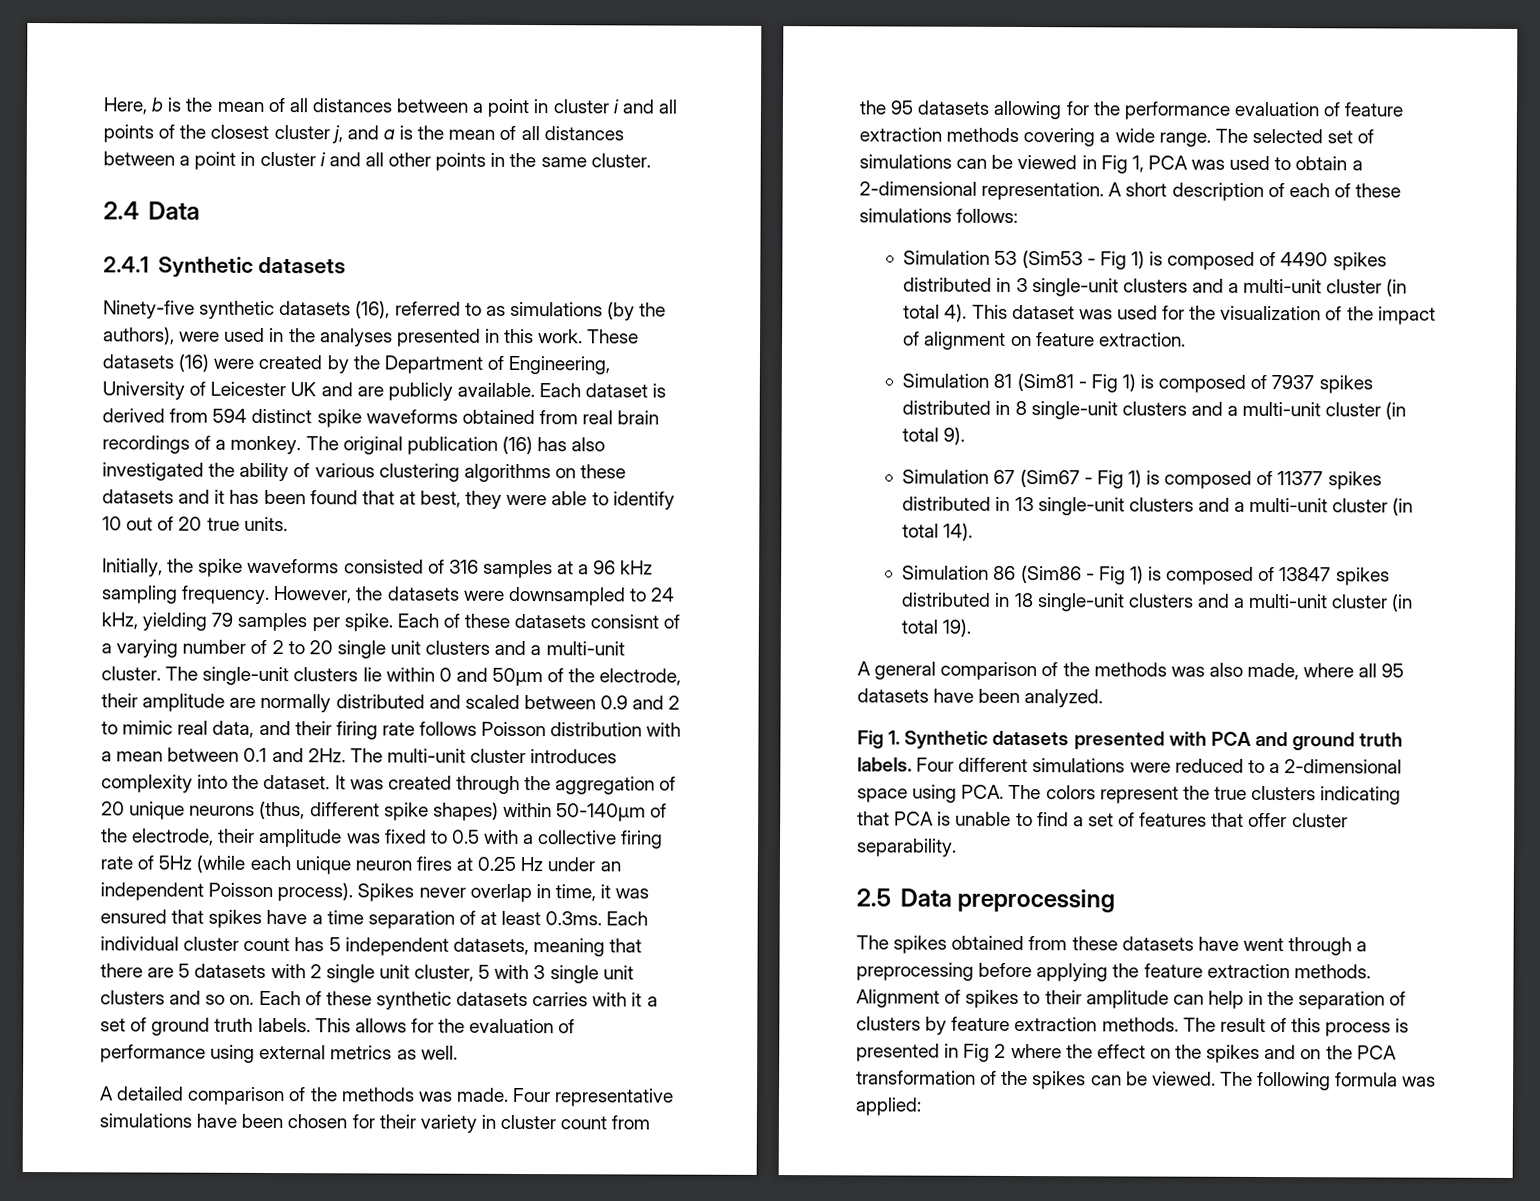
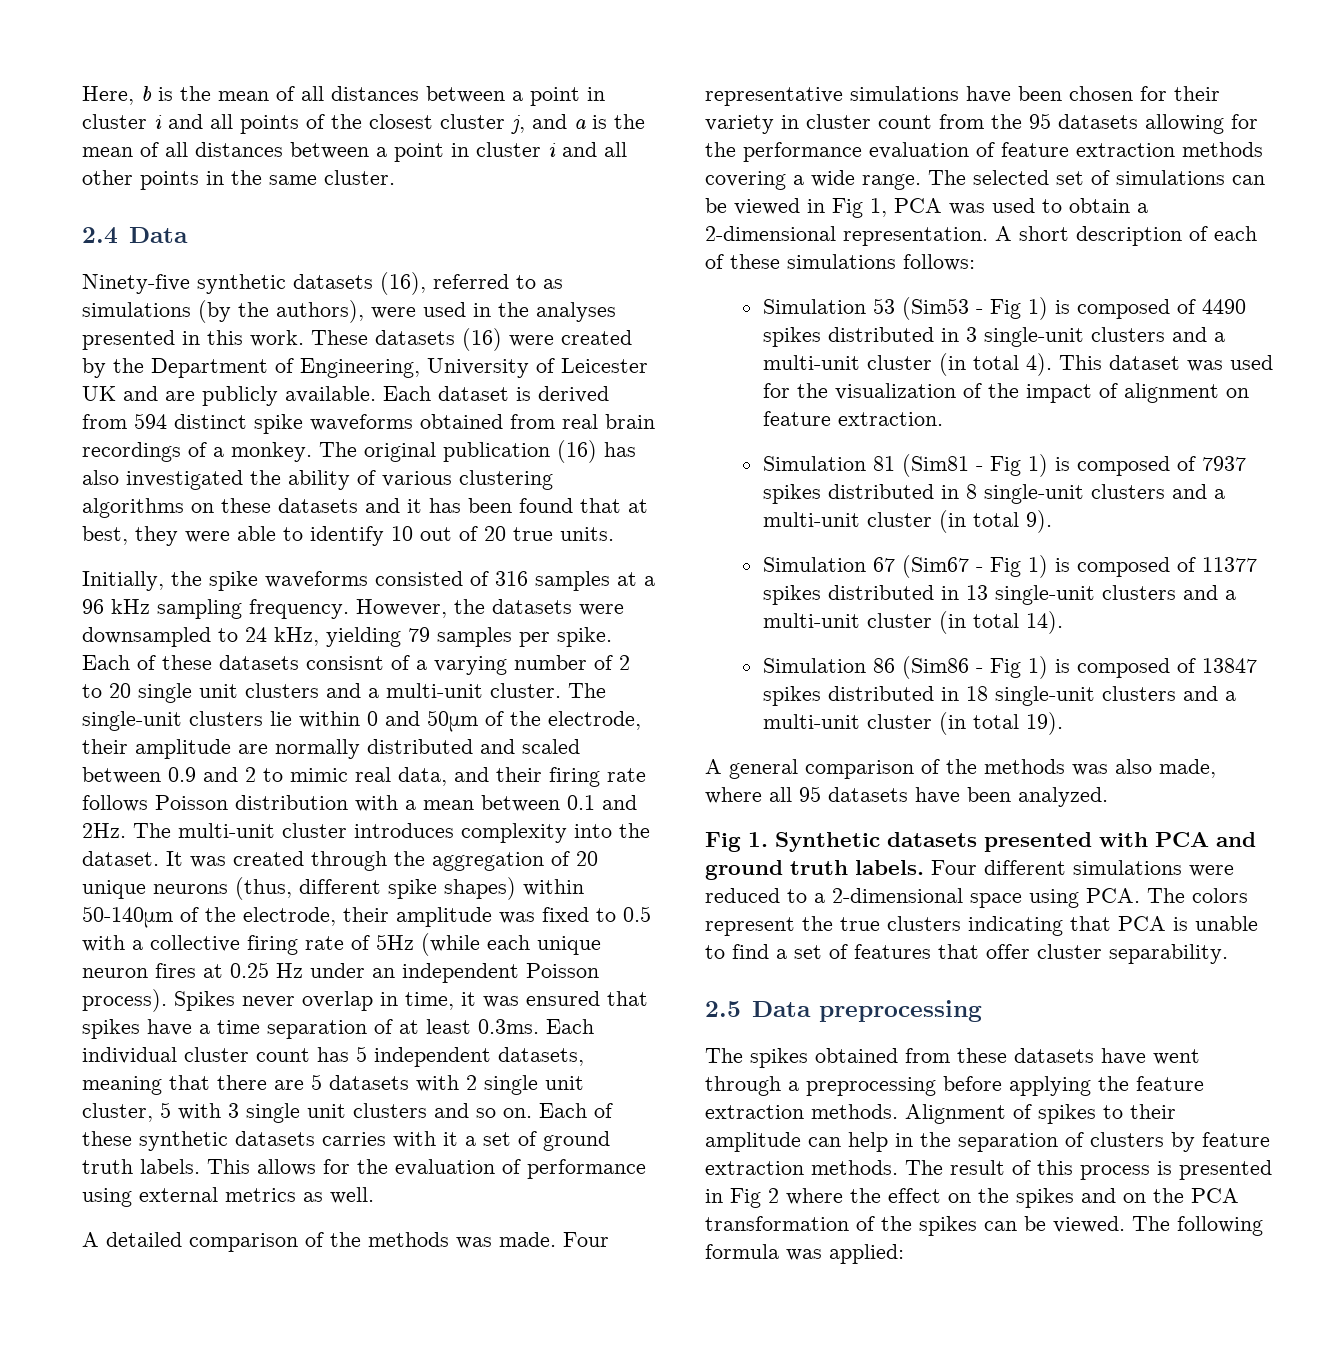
[103,256,347,278] // 2.4.1 Synthetic datasets -> (188, 235) none

